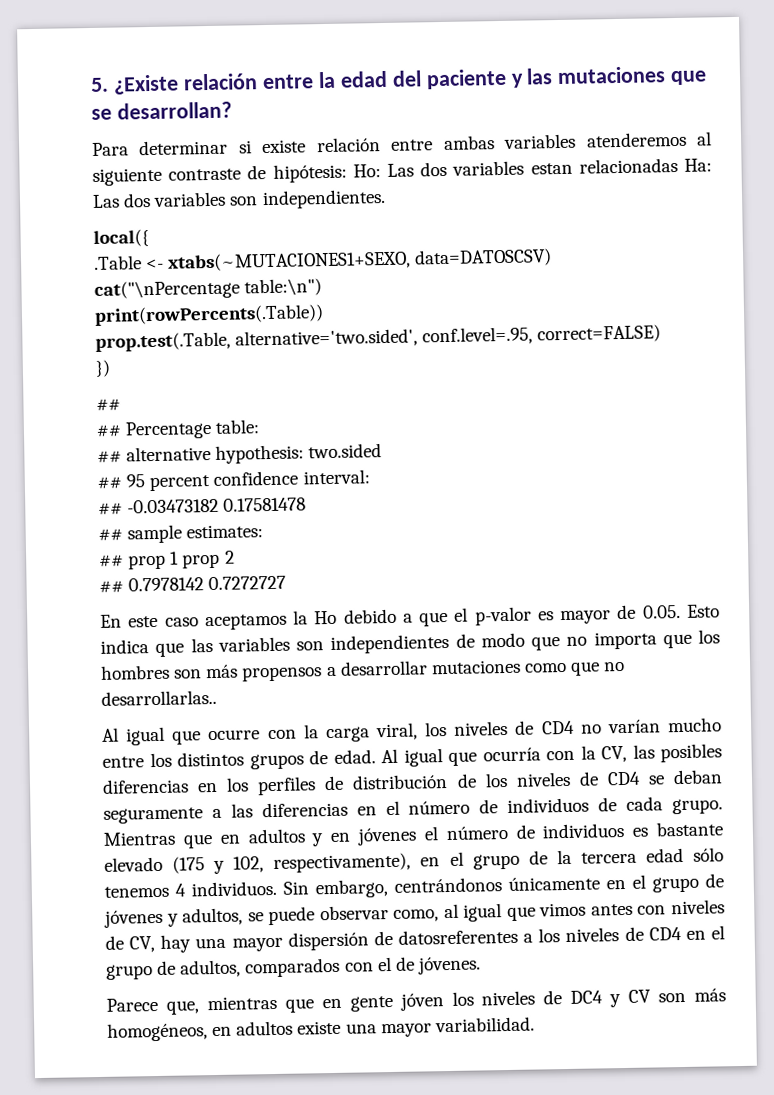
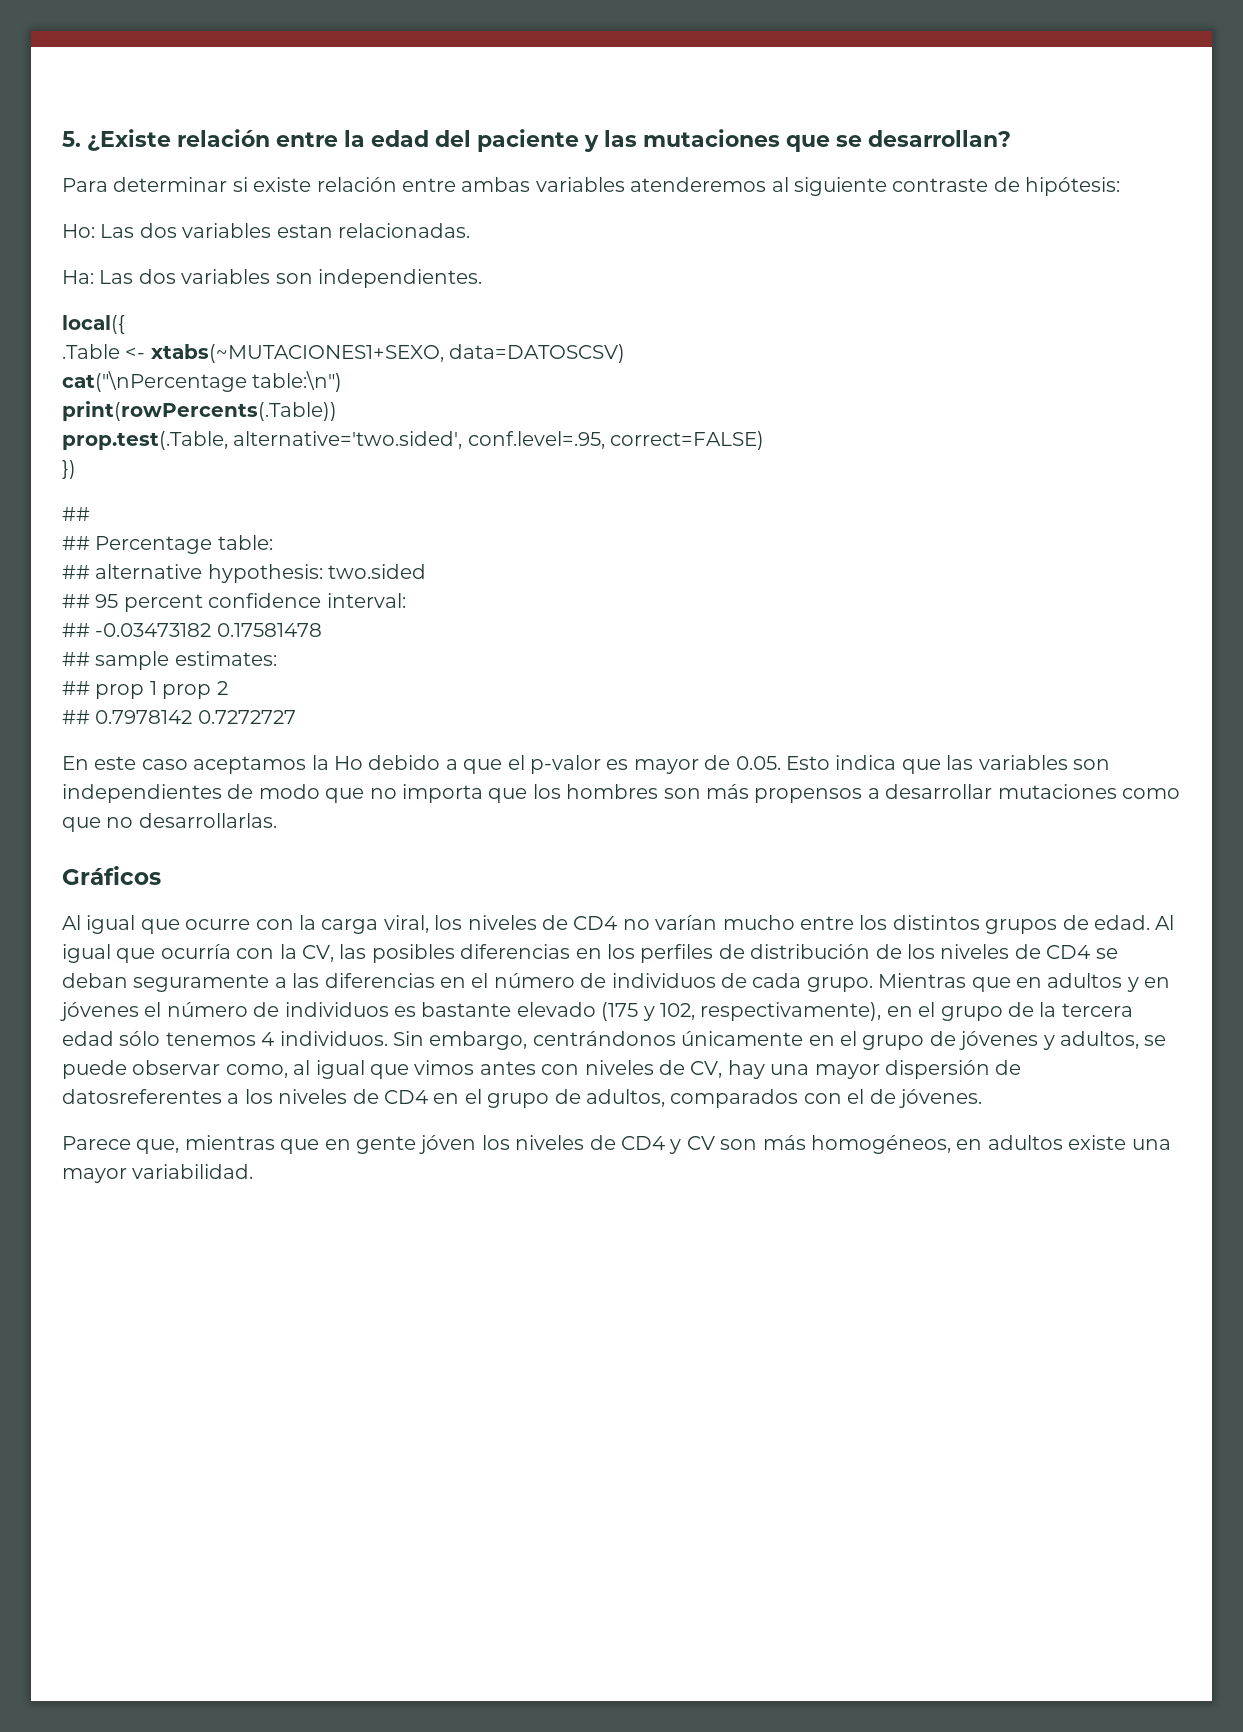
(347, 173) none -> (1121, 186) //
[578,157,678,174] relacionadas -> [338,223,470,238] relacionadas. //
[101,689,217,706] desarrollarlas.. -> [138,813,277,828] [62,866,161,885] desarrollarlas. // Gráficos
[570,990,604,1004] DC4 -> [620,1136,665,1150] CD4

